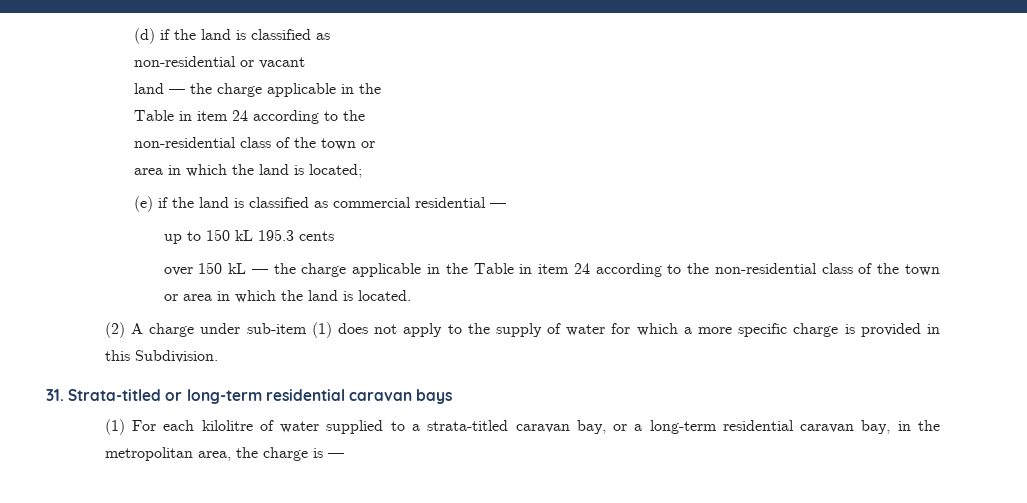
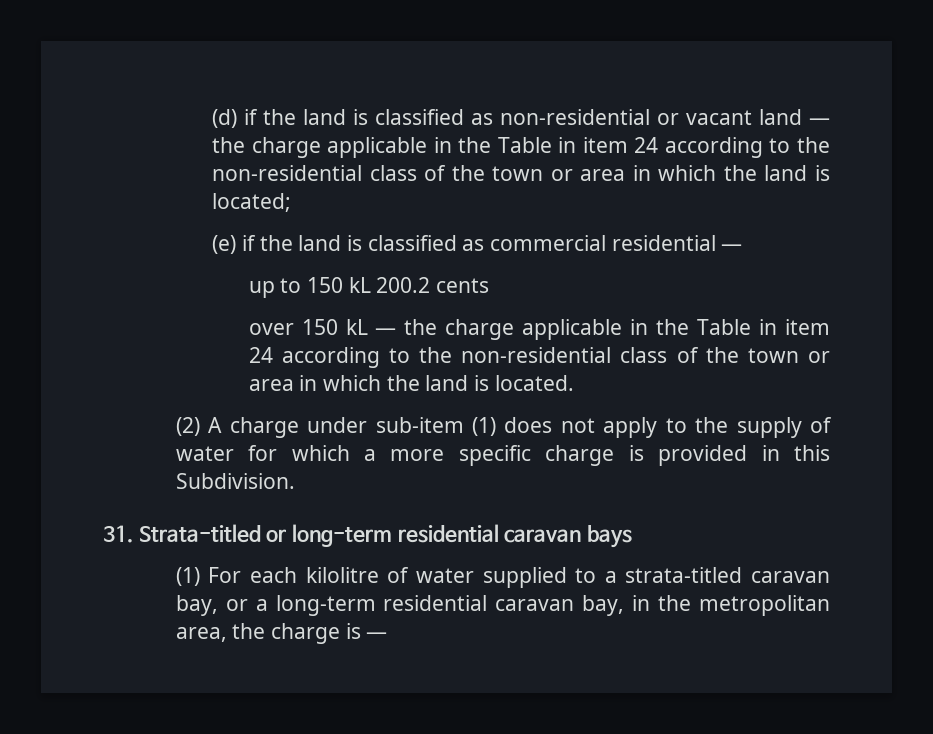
(331, 36) // -> (494, 119) none
(306, 63) // -> (753, 117) none
[134,110,366,124] [134,137,376,150] // Table in item 24 according to the // non-residential class of the town or // -> [497,137,830,158] [212,165,573,181] Table in item 24 according to the non-residential class of the town or
[257,229,294,241] 195.3 -> [376,277,431,293] 200.2

